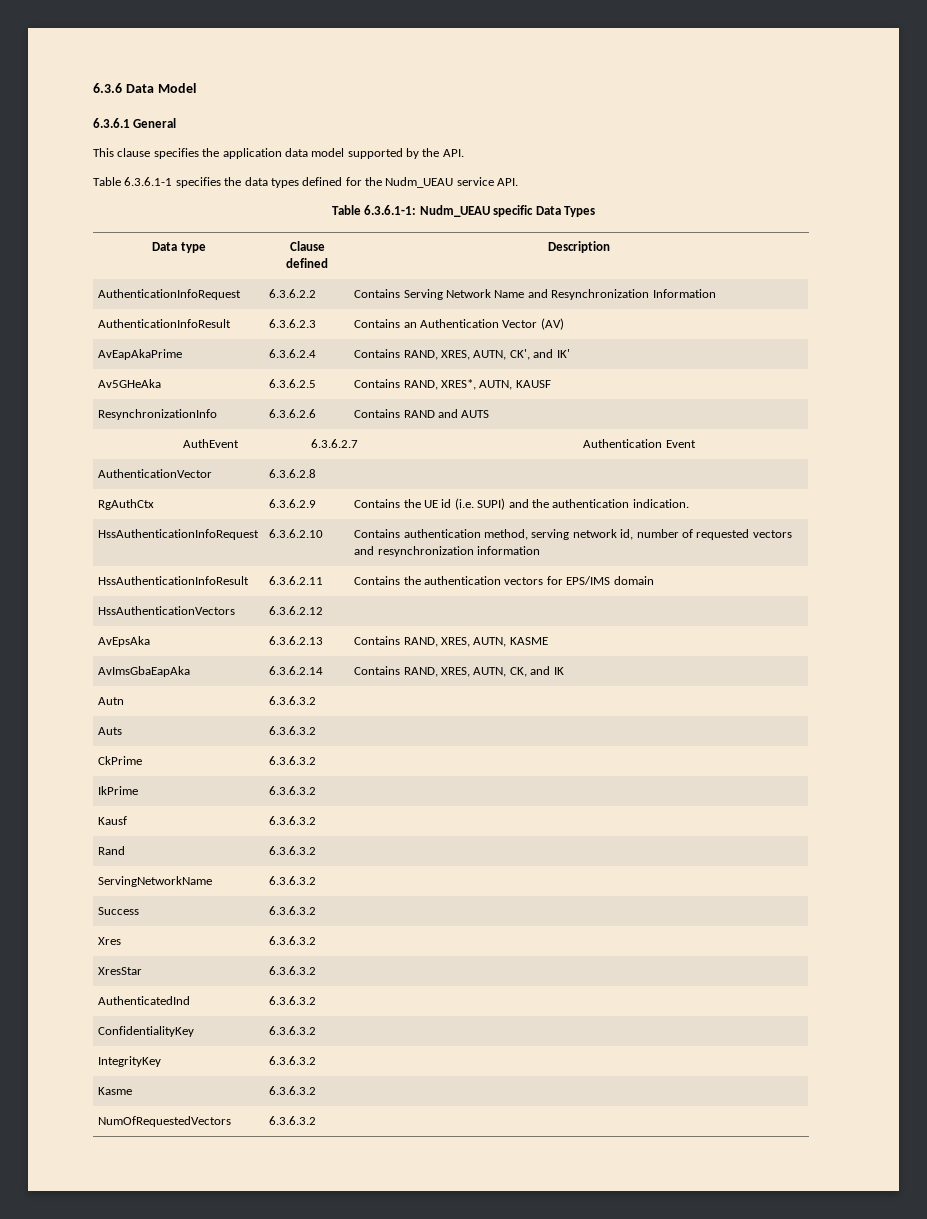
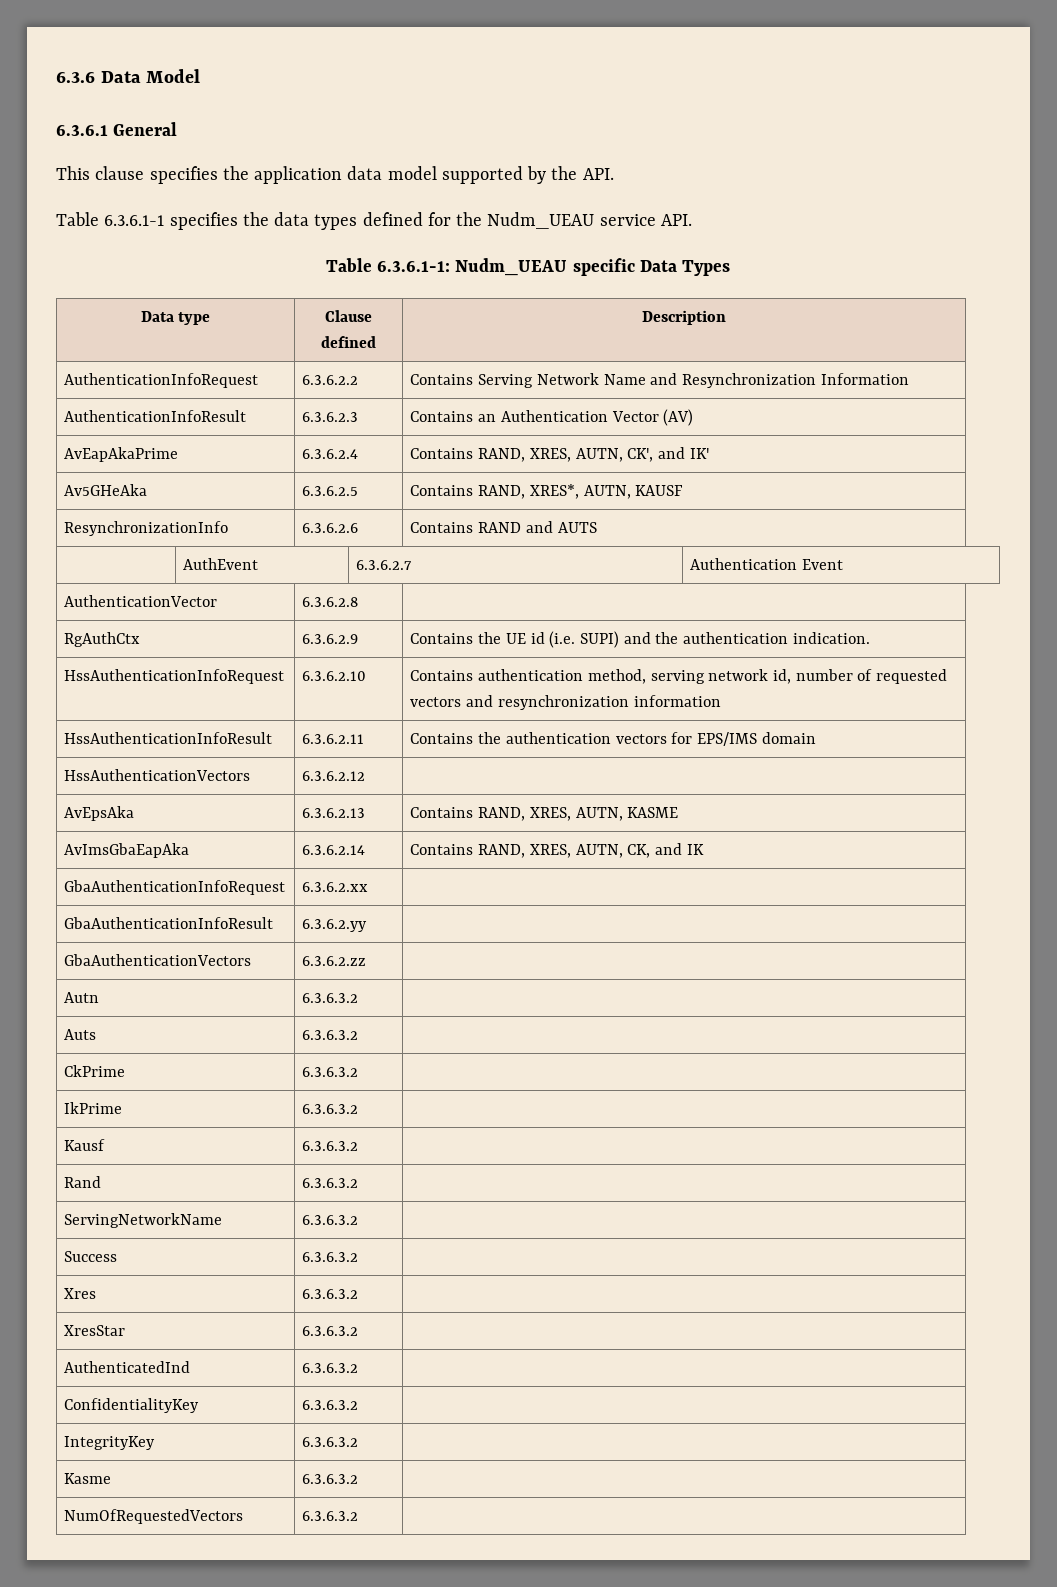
(564, 671) none -> [64,880,286,895] [302,882,369,892] [64,917,274,929] [302,919,368,932] [64,954,252,966] [302,956,367,966] // GbaAuthenticationInfoRequest | 6.3.6.2.xx | // GbaAuthenticationInfoResult | 6.3.6.2.yy | // GbaAuthenticationVectors | 6.3.6.2.zz |

